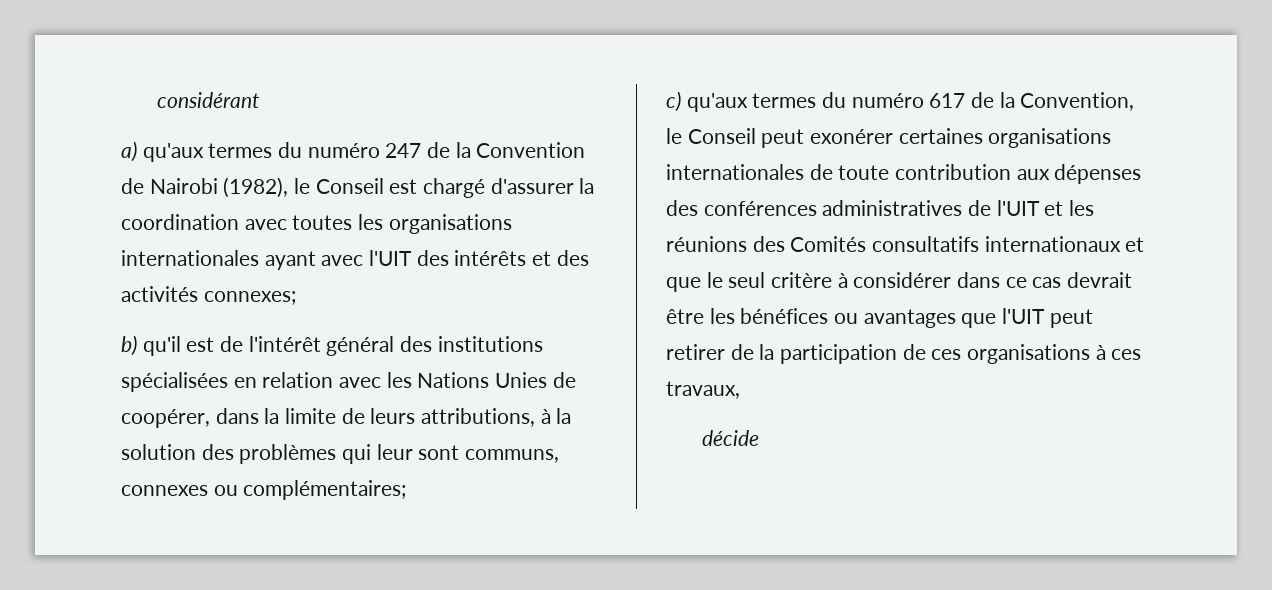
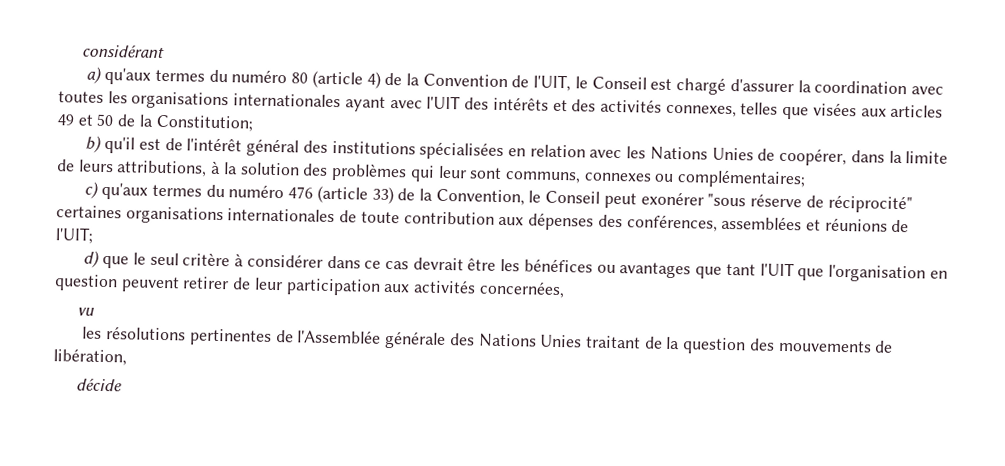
[385,143,422,158] 247 -> [291,70,381,89] 80 (article 4)
[149,177,289,198] Nairobi (1982), -> [533,74,572,92] l'UIT,
[203,291,296,305] connexes; -> [665,102,944,120] [57,113,254,132] connexes, telles que visées aux articles 49 et 50 de la Constitution;
[929,93,966,108] 617 -> [288,185,394,205] 476 (article 33)
(894, 136) none -> [707,193,913,214] "sous réserve de réciprocité"
[703,200,1095,216] [666,236,1145,252] conférences administratives de l'UIT et les réunions des Comités consultatifs internationaux et -> [626,214,910,233] [55,227,94,244] [83,250,101,268] conférences, assemblées et réunions de l'UIT; // d)
[1002,308,1093,328] [666,344,1142,364] [666,381,740,399] l'UIT peut retirer de la participation de ces organisations à ces travaux, -> [725,262,948,283] [54,274,565,299] [76,307,95,316] [82,326,894,355] [53,348,127,366] tant l'UIT que l'organisation en question peuvent retirer de leur participation aux activités concernées, // vu // les résolutions pertinentes de l'Assemblée générale des Nations Unies traitant de la question des mouvements de libération,

